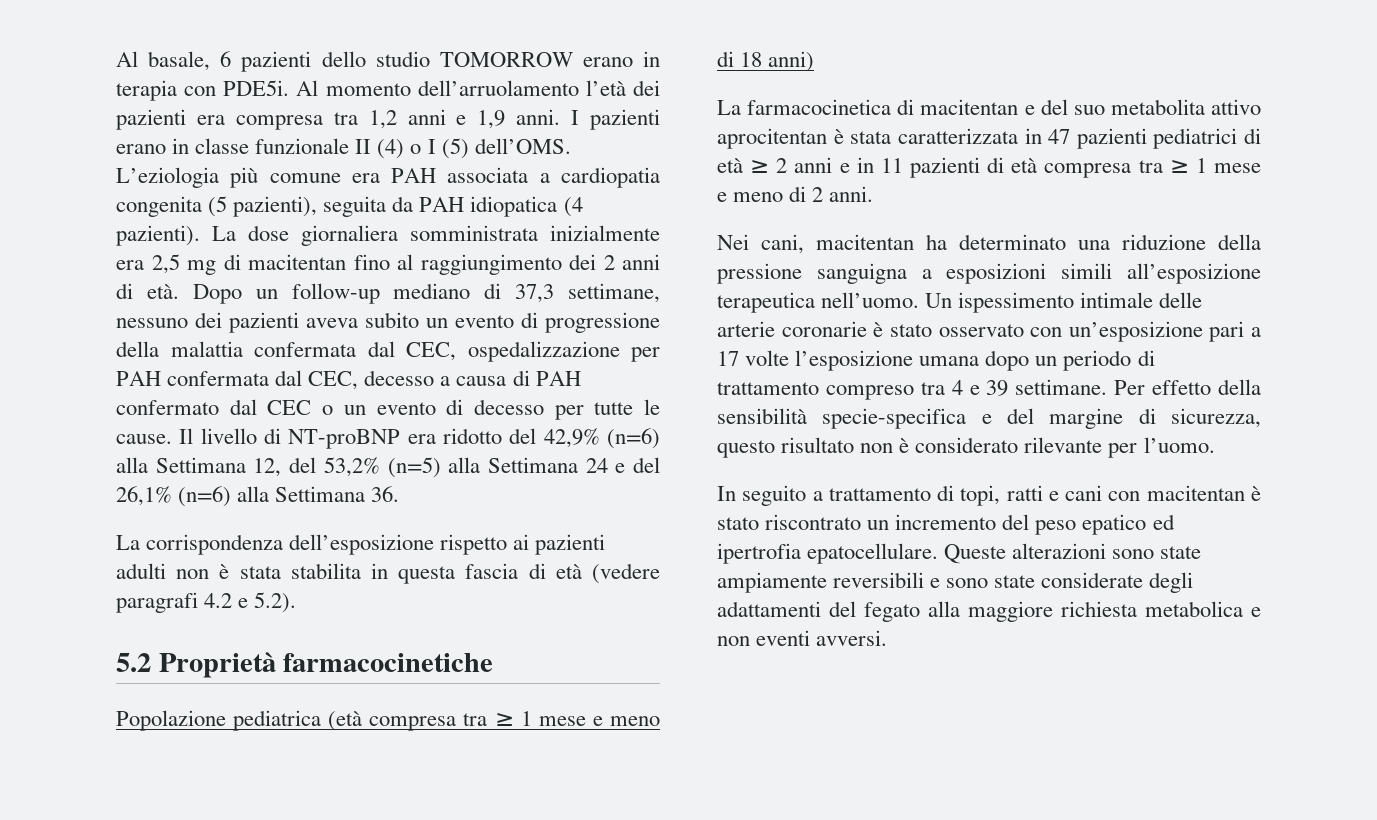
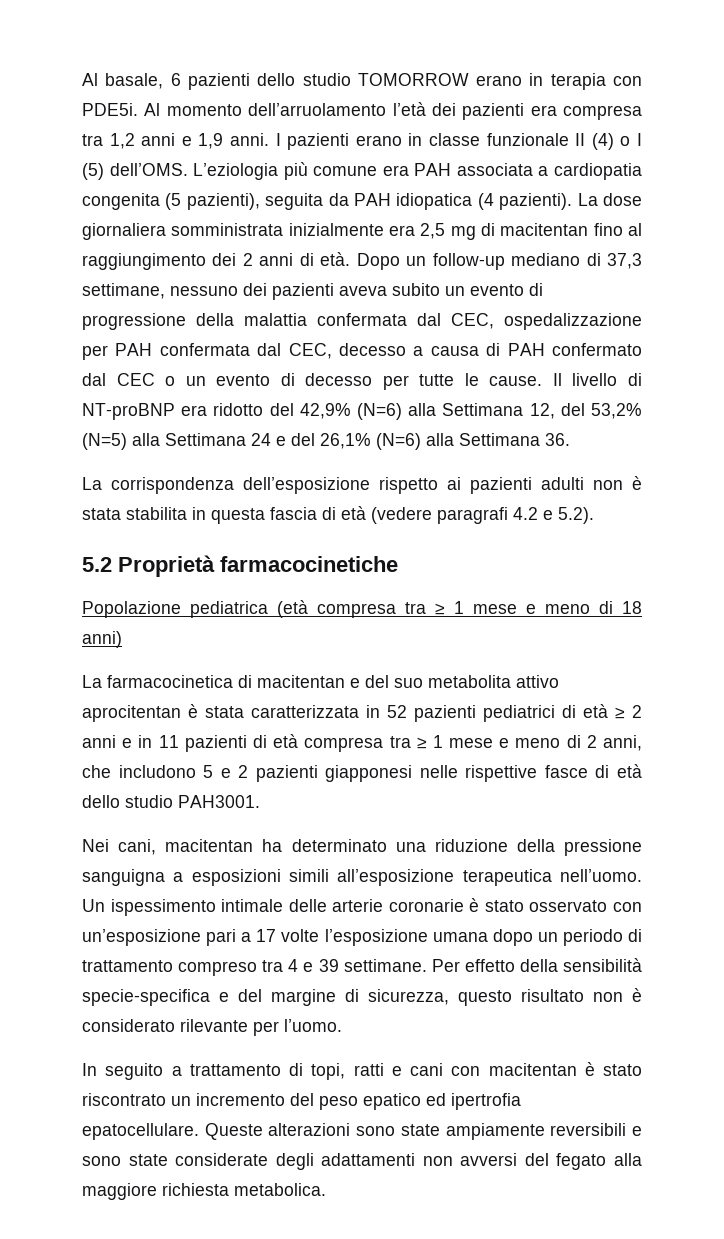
[606,428,660,449] (n=6) -> [356,403,402,420] (N=6)
[387,457,441,478] (n=5) -> [82,433,127,450] (N=5)
[178,486,232,507] (n=6) -> [376,433,421,450] (N=6)
[1048,129,1071,144] 47 -> [387,705,407,718] 52
[829,186,874,202] anni. -> [603,735,642,751] [82,764,642,782] [82,795,260,808] anni, che includono 5 e 2 pazienti giapponesi nelle rispettive fasce di età dello studio PAH3001.
(821, 609) none -> [422,1153,518,1166] non avversi
[1145,601,1261,617] [717,630,888,646] metabolica e non eventi avversi. -> [234,1183,326,1196] metabolica.

